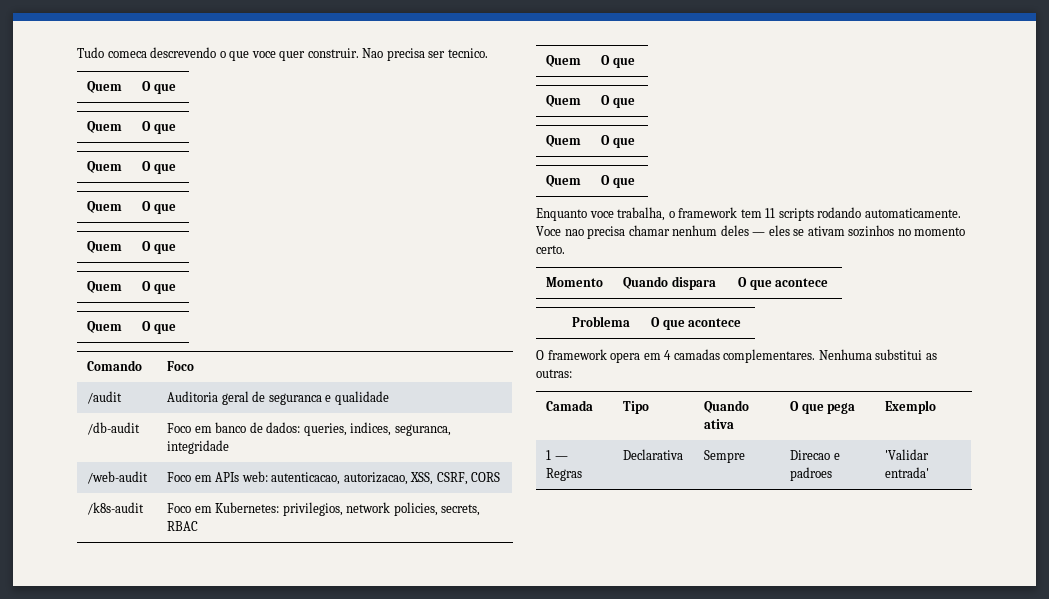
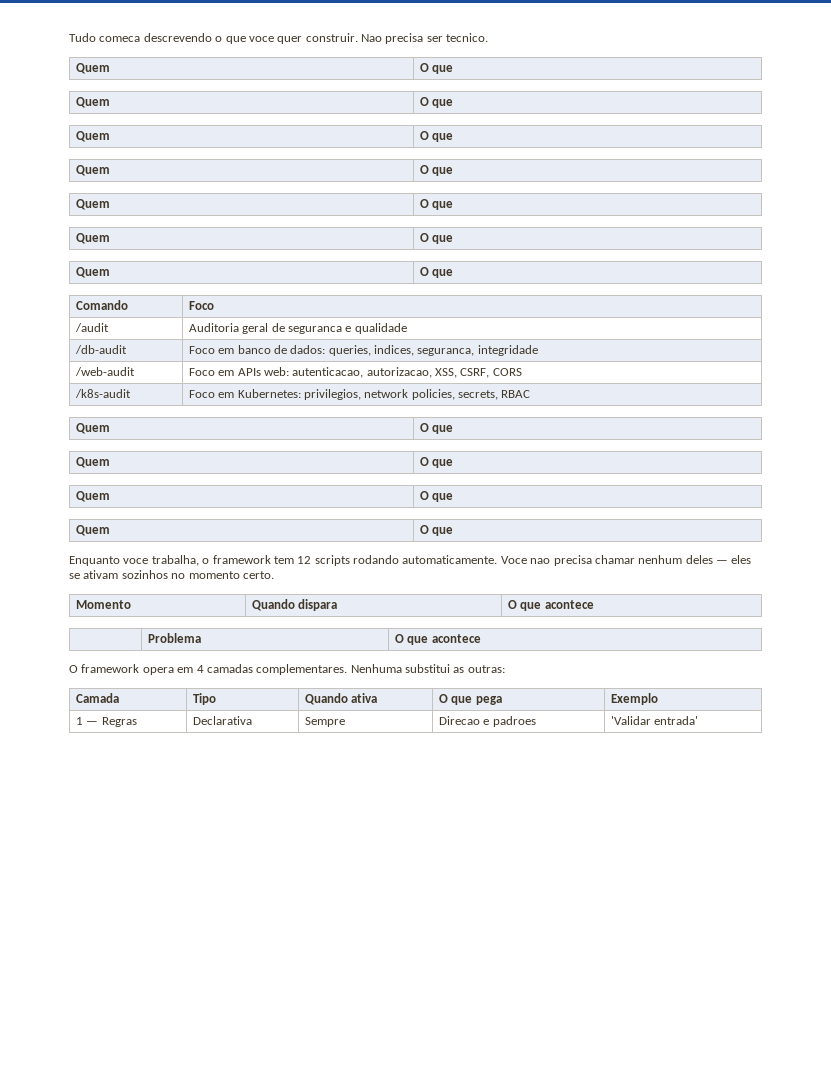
[765,208,776,218] 11 -> [297,556,312,564] 12

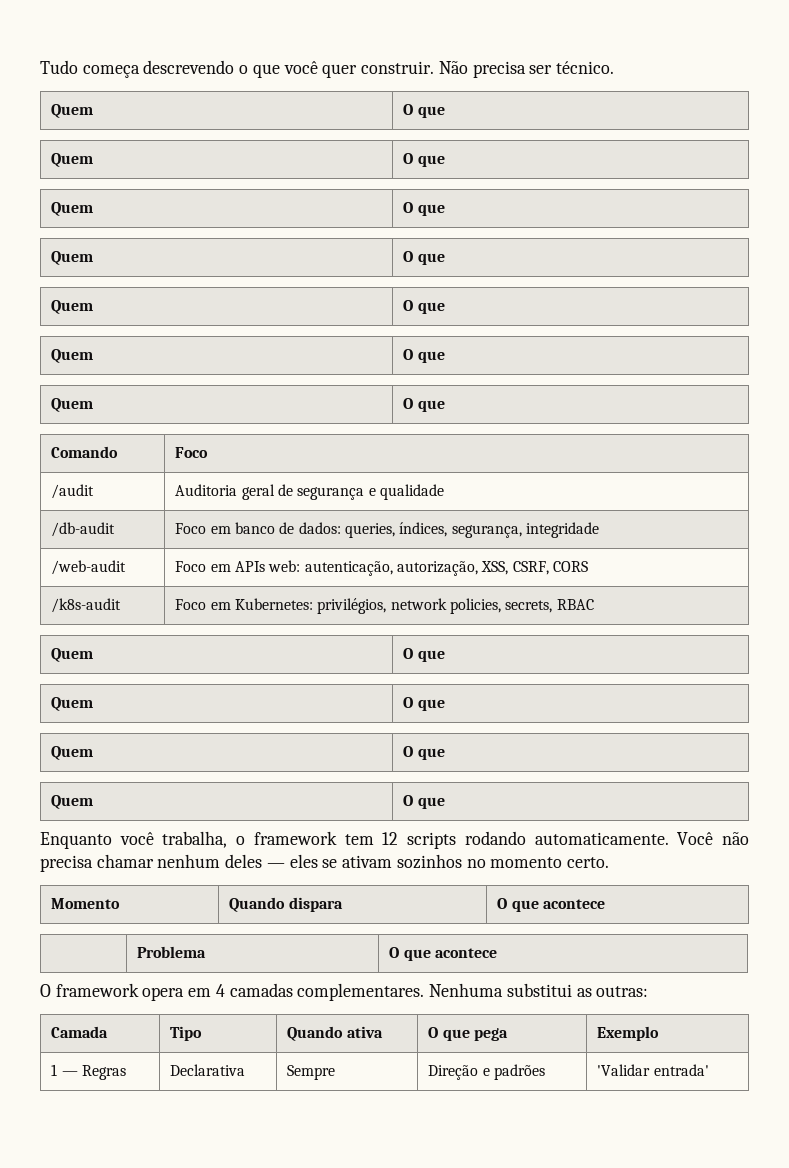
[99,36,141,42] comeca -> [82,65,140,78] começa
[248,36,274,42] voce -> [283,61,318,74] você
[361,34,382,42] Nao -> [438,61,468,74] Não
[446,33,489,42] tecnico. -> [555,61,614,74] técnico.
[287,326,342,334] seguranca -> [297,487,365,500] segurança
[374,345,475,356] indices, seguranca, -> [399,522,522,538] índices, segurança,
[292,367,432,378] autenticacao, autorizacao, -> [304,561,478,576] autenticação, autorização,
[303,389,361,400] privilegios, -> [317,598,387,614] privilégios,
[123,558,149,564] voce -> [119,832,154,845] você
[500,556,551,564] Voce nao -> [677,832,750,845] Você não
[438,716,536,727] Direcao e padroes -> [428,1064,545,1080] Direção e padrões

